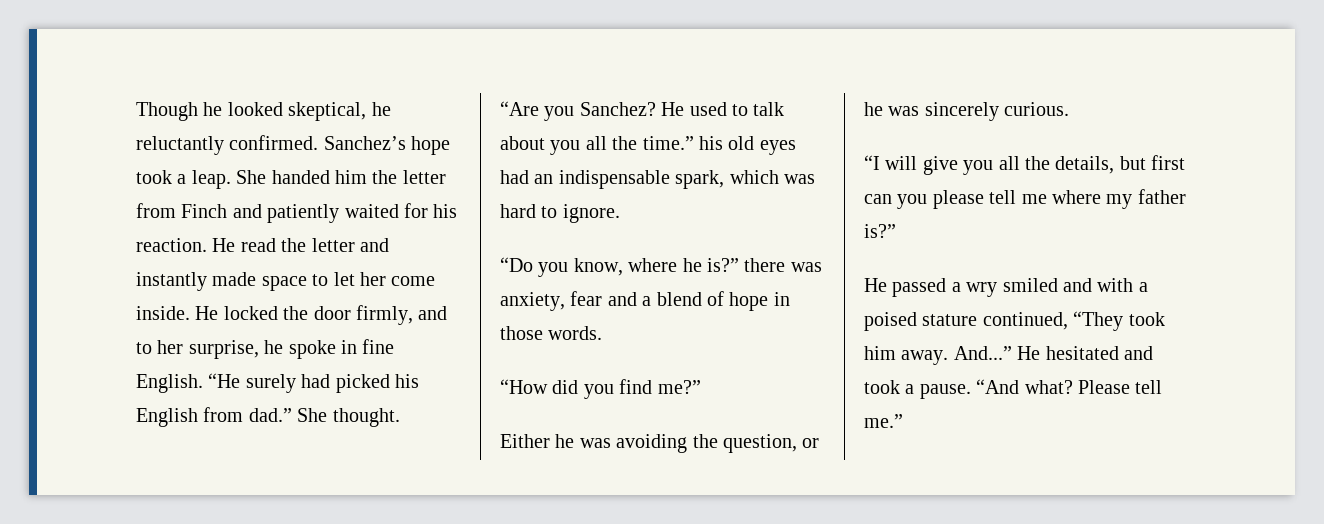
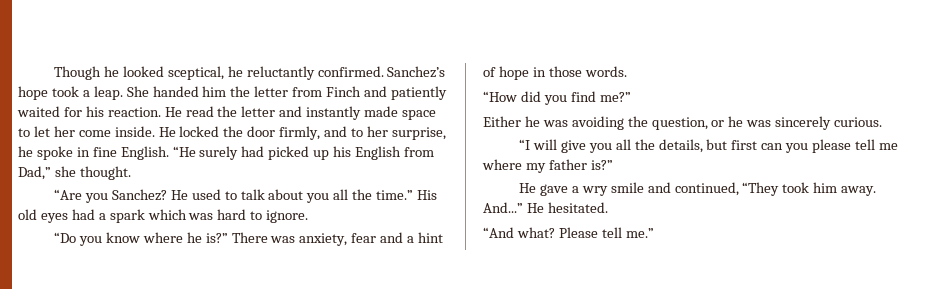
[288,102,367,121] skeptical, -> [167,66,224,80] sceptical,
(390, 383) none -> [313,150,330,160] up
[248,408,328,422] dad.” She -> [18,166,76,180] Dad,” she
[699,136,723,150] his -> [417,190,438,200] His
[534,170,725,189] an indispensable spark, -> [98,209,145,223] a spark
[573,258,623,276] know, -> [105,232,140,243] know
[744,258,786,272] there -> [231,232,268,243] There
[656,292,702,306] blend -> [418,232,444,243] hint
[892,278,947,297] passed -> [539,184,568,196] gave
[1002,278,1148,292] [864,312,978,331] smiled and with a poised stature -> [610,182,671,193] smile and
[1045,346,1153,360] [864,380,971,399] hesitated and took a pause. -> [547,202,608,213] hesitated. //

